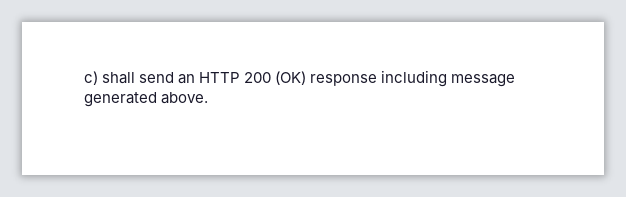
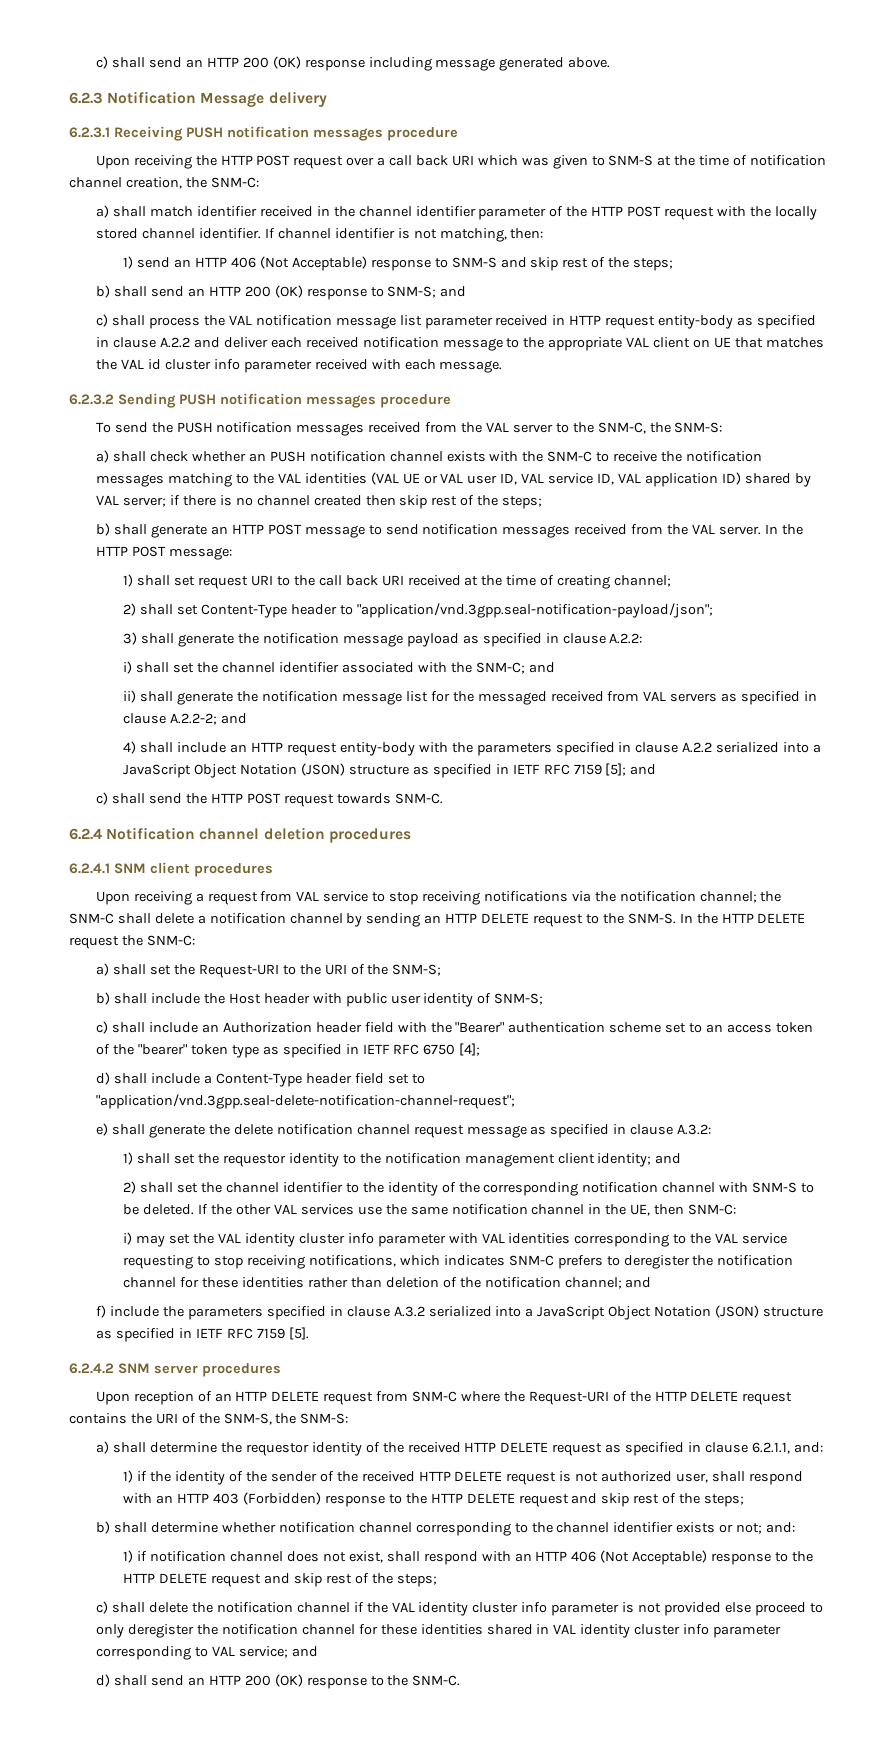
(209, 98) none -> [69,91,327,107] [69,126,458,141] [95,155,827,169] [69,177,259,189] [96,205,817,220] [96,228,544,242] [123,256,674,271] [96,285,467,300] [96,314,816,329] [96,337,824,351] [96,359,503,373] [69,393,451,408] [95,422,723,436] [96,450,762,463] [96,472,811,487] [96,495,543,509] [96,523,803,538] [96,546,233,560] [123,574,672,589] [123,603,713,618] [123,632,643,647] [123,661,555,674] [123,690,818,705] [123,713,248,725] [123,741,822,756] [123,763,657,778] [96,792,443,807] [69,827,411,843] [69,862,273,877] [95,891,782,905] [69,913,806,927] [69,935,195,949] [96,963,442,978] [96,992,544,1007] [96,1021,813,1034] [96,1043,481,1058] [96,1072,425,1087] [96,1094,516,1109] [96,1123,712,1138] [123,1152,682,1167] [123,1181,815,1196] [123,1204,737,1216] [123,1232,788,1247] [123,1255,794,1269] [123,1277,652,1289] [96,1305,823,1320] [96,1327,309,1342] [69,1363,281,1377] [95,1391,793,1405] [69,1413,349,1425] [96,1441,823,1456] [123,1470,803,1485] [123,1492,745,1507] [96,1521,796,1536] [123,1550,813,1565] [123,1573,437,1587] [96,1601,823,1616] [96,1624,782,1638] [96,1646,318,1660] [96,1674,461,1689] // 6.2.3 Notification Message delivery // 6.2.3.1 Receiving PUSH notification messages procedure // Upon receiving the HTTP POST request over a call back URI which was given to SNM-S at the time of notification channel creation, the SNM-C: // a) shall match identifier received in the channel identifier parameter of the HTTP POST request with the locally stored channel identifier. If channel identifier is not matching, then: // 1) send an HTTP 406 (Not Acceptable) response to SNM-S and skip rest of the steps; // b) shall send an HTTP 200 (OK) response to SNM-S; and // c) shall process the VAL notification message list parameter received in HTTP request entity-body as specified in clause A.2.2 and deliver each received notification message to the appropriate VAL client on UE that matches the VAL id cluster info parameter received with each message. // 6.2.3.2 Sending PUSH notification messages procedure // To send the PUSH notification messages received from the VAL server to the SNM-C, the SNM-S: // a) shall check whether an PUSH notification channel exists with the SNM-C to receive the notification messages matching to the VAL identities (VAL UE or VAL user ID, VAL service ID, VAL application ID) shared by VAL server; if there is no channel created then skip rest of the steps; // b) shall generate an HTTP POST message to send notification messages received from the VAL server. In the HTTP POST message: // 1) shall set request URI to the call back URI received at the time of creating channel; // 2) shall set Content-Type header to "application/vnd.3gpp.seal-notification-payload/json"; // 3) shall generate the notification message payload as specified in clause A.2.2: // i) shall set the channel identifier associated with the SNM-C; and // ii) shall generate the notification message list for the messaged received from VAL servers as specified in clause A.2.2-2; and // 4) shall include an HTTP request entity-body with the parameters specified in clause A.2.2 serialized into a JavaScript Object Notation (JSON) structure as specified in IETF RFC 7159 [5]; and // c) shall send the HTTP POST request towards SNM-C. // 6.2.4 Notification channel deletion procedures // 6.2.4.1 SNM client procedures // Upon receiving a request from VAL service to stop receiving notifications via the notification channel; the SNM-C shall delete a notification channel by sending an HTTP DELETE request to the SNM-S. In the HTTP DELETE request the SNM-C: // a) shall set the Request-URI to the URI of the SNM-S; // b) shall include the Host header with public user identity of SNM-S; // c) shall include an Authorization header field with the "Bearer" authentication scheme set to an access token of the "bearer" token type as specified in IETF RFC 6750 [4]; // d) shall include a Content-Type header field set to "application/vnd.3gpp.seal-delete-notification-channel-request"; // e) shall generate the delete notification channel request message as specified in clause A.3.2: // 1) shall set the requestor identity to the notification management client identity; and // 2) shall set the channel identifier to the identity of the corresponding notification channel with SNM-S to be deleted. If the other VAL services use the same notification channel in the UE, then SNM-C: // i) may set the VAL identity cluster info parameter with VAL identities corresponding to the VAL service requesting to stop receiving notifications, which indicates SNM-C prefers to deregister the notification channel for these identities rather than deletion of the notification channel; and // f) include the parameters specified in clause A.3.2 serialized into a JavaScript Object Notation (JSON) structure as specified in IETF RFC 7159 [5]. // 6.2.4.2 SNM server procedures // Upon reception of an HTTP DELETE request from SNM-C where the Request-URI of the HTTP DELETE request contains the URI of the SNM-S, the SNM-S: // a) shall determine the requestor identity of the received HTTP DELETE request as specified in clause 6.2.1.1, and: // 1) if the identity of the sender of the received HTTP DELETE request is not authorized user, shall respond with an HTTP 403 (Forbidden) response to the HTTP DELETE request and skip rest of the steps; // b) shall determine whether notification channel corresponding to the channel identifier exists or not; and: // 1) if notification channel does not exist, shall respond with an HTTP 406 (Not Acceptable) response to the HTTP DELETE request and skip rest of the steps; // c) shall delete the notification channel if the VAL identity cluster info parameter is not provided else proceed to only deregister the notification channel for these identities shared in VAL identity cluster info parameter corresponding to VAL service; and // d) shall send an HTTP 200 (OK) response to the SNM-C.

